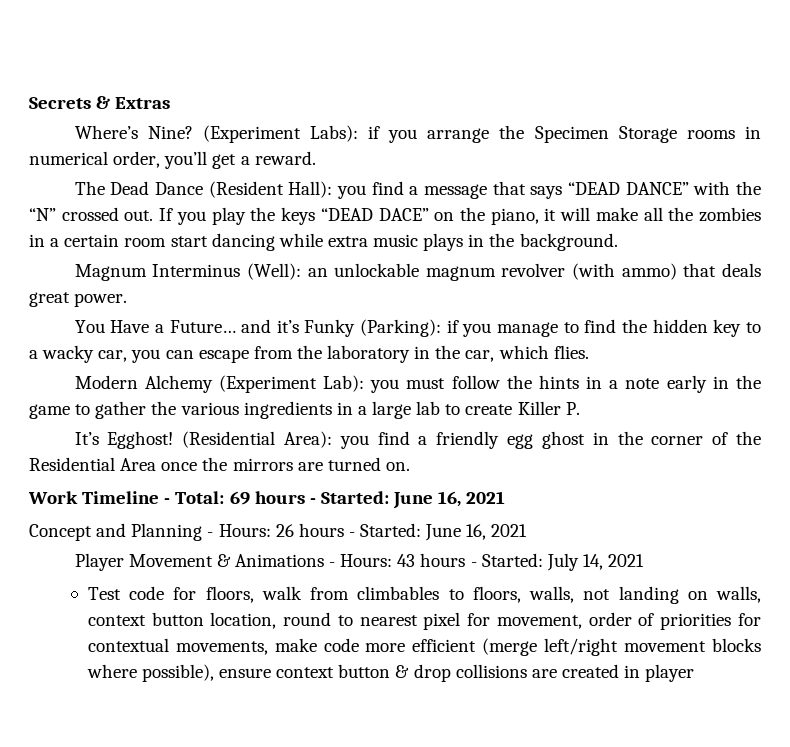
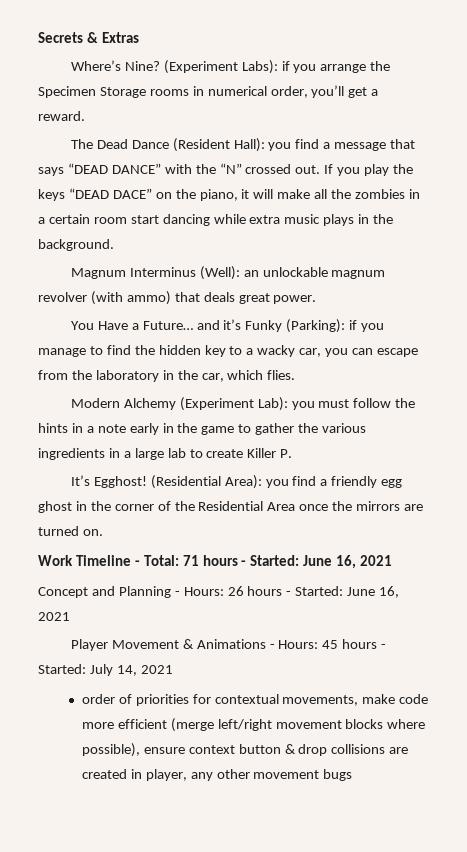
[229,491,250,505] 69 -> [182,555,199,566] 71
[397,554,416,567] 43 -> [322,640,339,649] 45
[87,586,761,604] [87,612,582,630] Test code for floors, walk from climbables to floors, walls, not landing on walls, context button location, round to nearest pixel for movement, -> (173, 669) none
[645,664,695,682] player -> [145,769,353,781] player, any other movement bugs

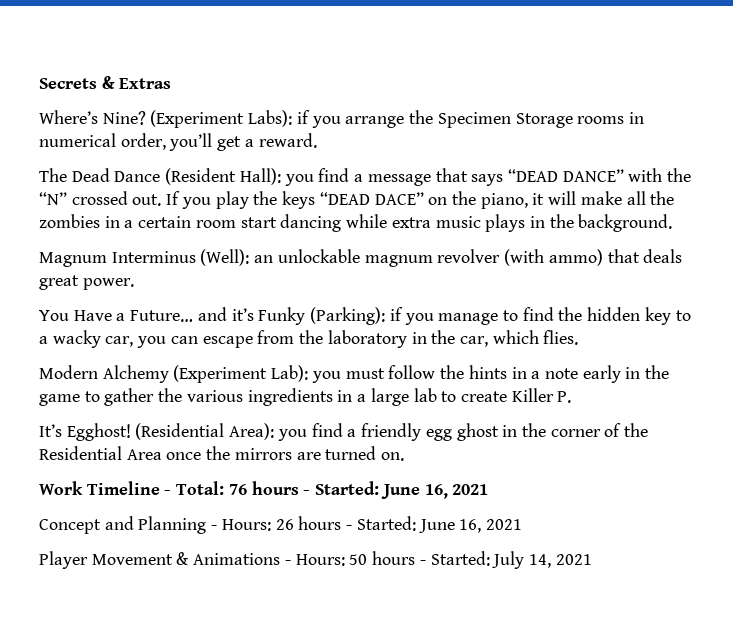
[182,555,199,566] 71 -> [228,484,247,495] 76
[322,640,339,649] 45 -> [349,554,368,565] 50
[81,694,429,706] [81,718,426,732] [81,743,409,757] [81,769,353,781] // order of priorities for contextual movements, make code more efficient (merge left/right movement blocks where possible), ensure context button & drop collisions are created in player, any other movement bugs -> (592, 559) none

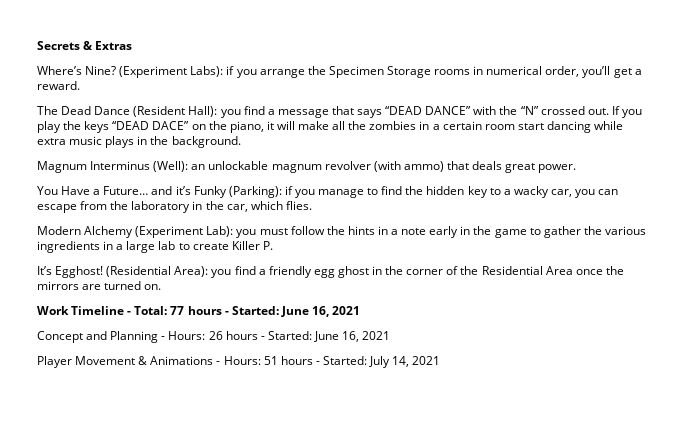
[228,484,247,495] 76 -> [170,306,185,315] 77
[349,554,368,565] 50 -> [263,356,278,365] 51

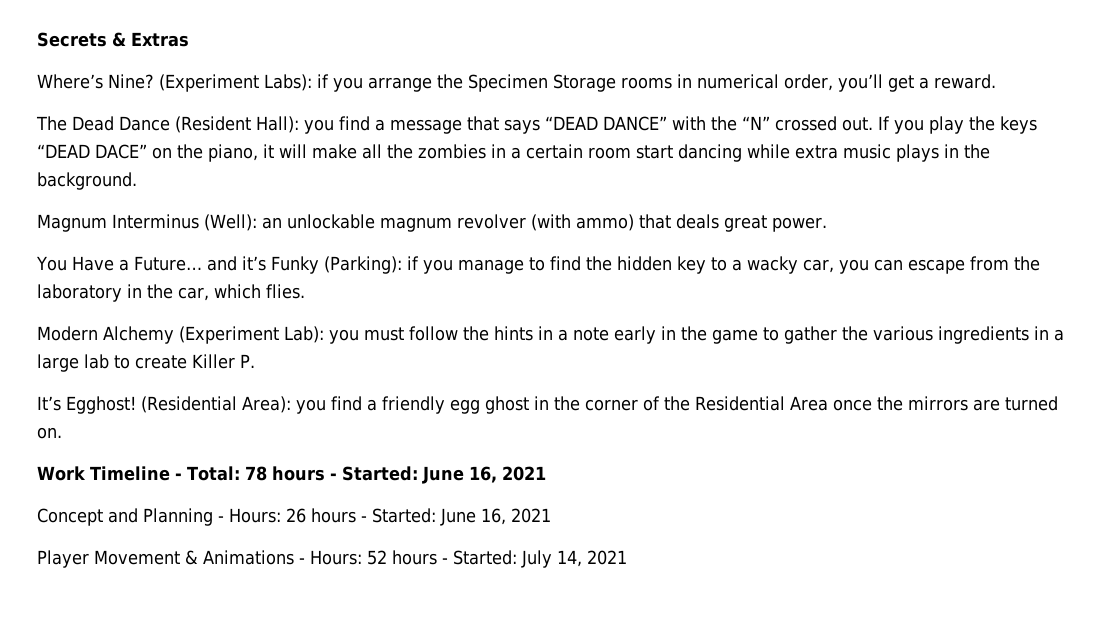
[170,306,185,315] 77 -> [244,466,267,481] 78
[263,356,278,365] 51 -> [367,550,387,565] 52

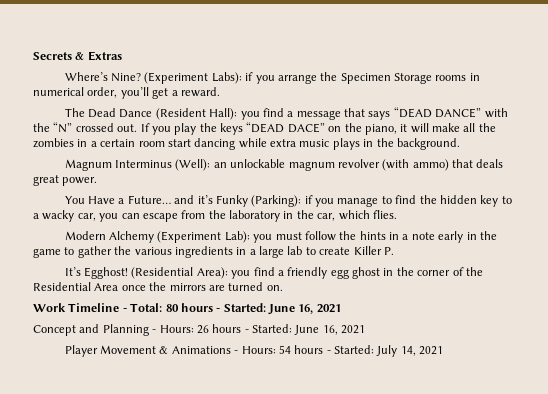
[244,466,267,481] 78 -> [165,304,179,312] 80
[367,550,387,565] 52 -> [278,345,291,354] 54

